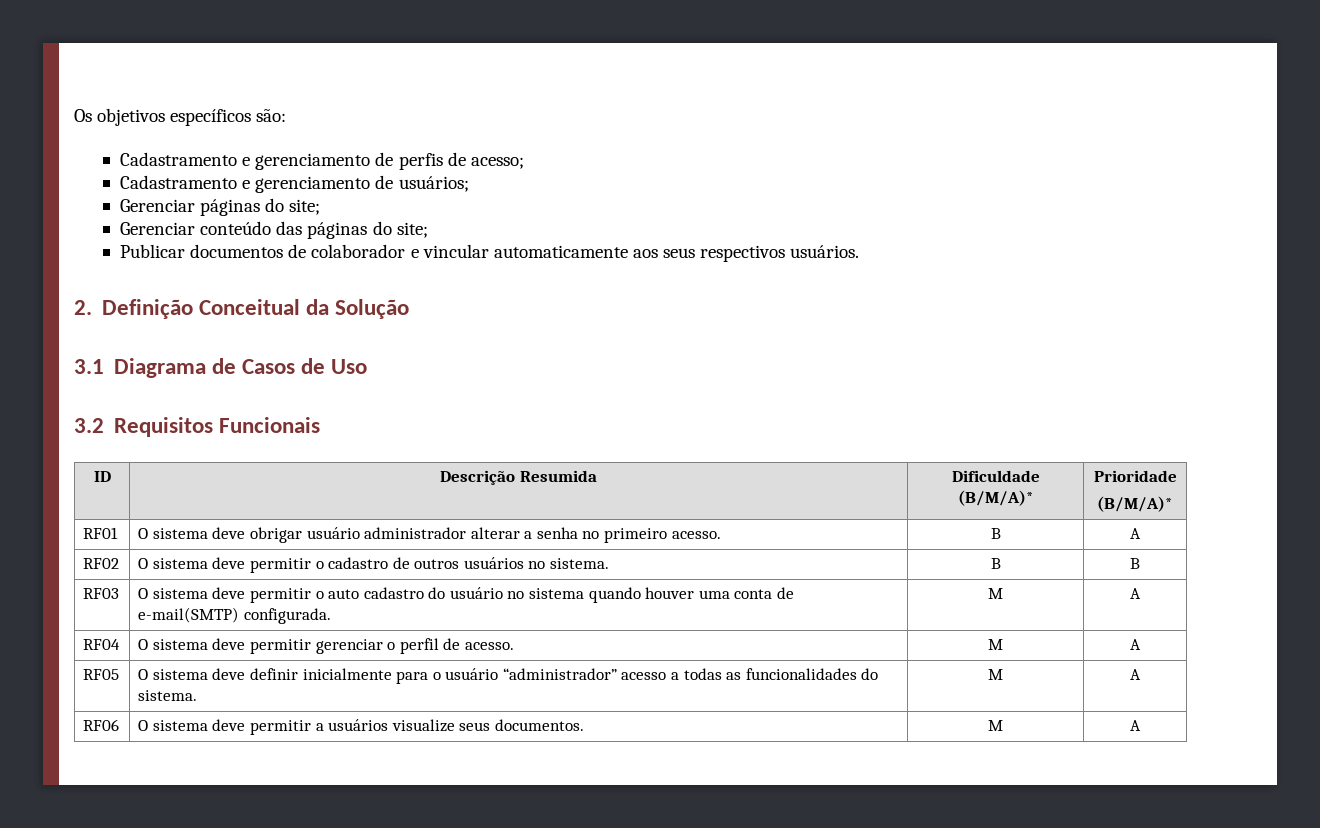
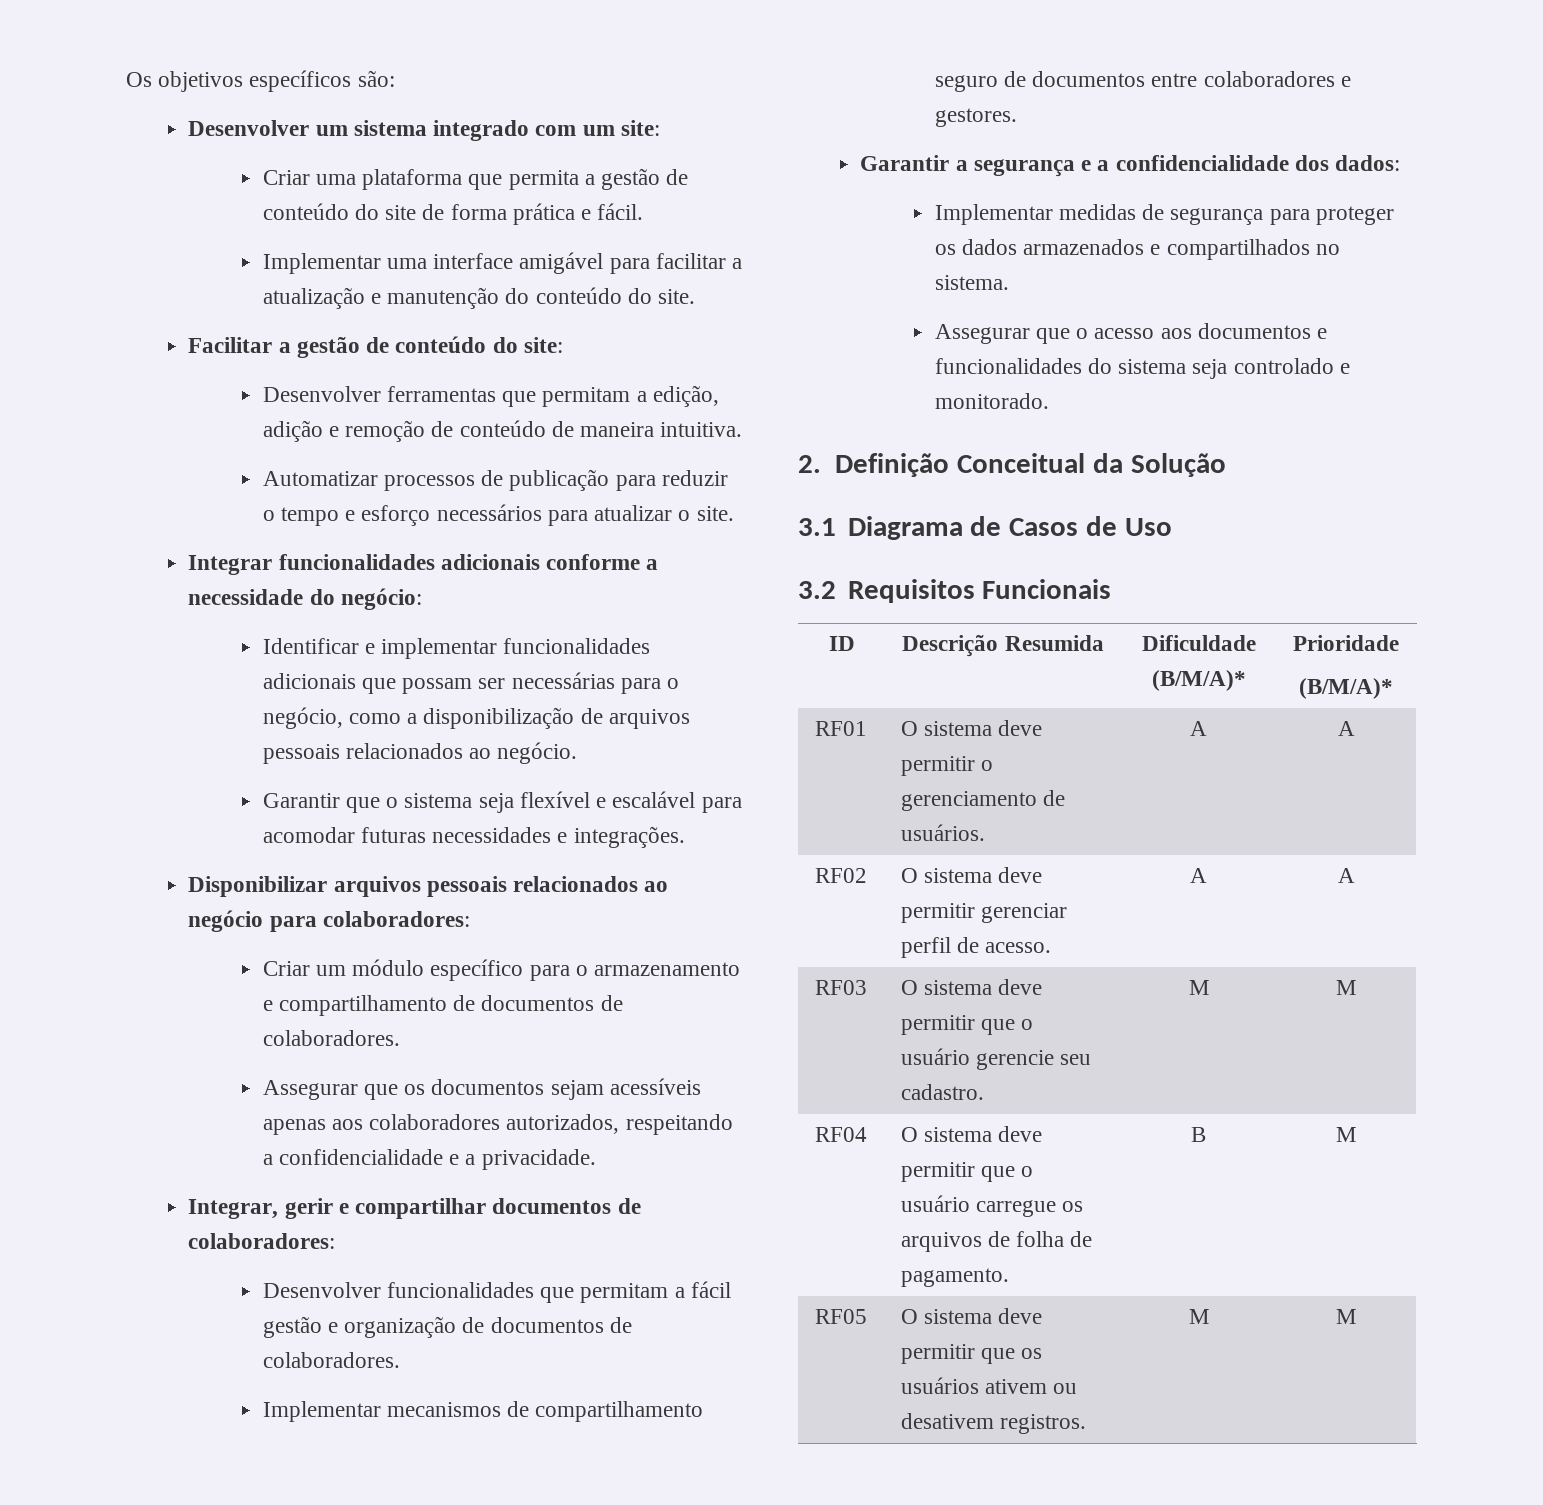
[120,152,524,170] [120,175,469,193] [120,198,321,216] [120,221,428,239] [120,244,860,262] Cadastramento e gerenciamento de perfis de acesso; // Cadastramento e gerenciamento de usuários; // Gerenciar páginas do site; // Gerenciar conteúdo das páginas do site; // Publicar documentos de colaborador e vincular automaticamente aos seus respectivos usuários. -> [188,120,660,141] [262,168,689,190] [262,203,644,225] [262,252,743,274] [262,287,696,309] [188,336,563,358] [262,385,719,407] [262,420,743,442] [262,469,728,491] [262,504,734,526] [188,554,659,575] [188,588,422,610] [262,638,651,659] [262,672,680,694] [262,707,690,729] [262,742,578,764] [262,791,742,813] [262,826,685,848] [188,876,669,897] [188,910,470,932] [262,959,741,981] [262,995,623,1016] [262,1030,400,1046] [262,1078,701,1100] [262,1114,733,1135] [262,1149,596,1170] [188,1198,641,1219] [188,1233,336,1249] [262,1281,731,1303] [262,1316,632,1338] [262,1352,400,1368] [262,1401,704,1422] [934,71,1351,92] [934,108,1017,127] [860,155,1400,177] [934,204,1394,225] [934,239,1340,260] [934,275,1009,290] [934,323,1328,344] [934,358,1350,379] [934,393,1049,409] Desenvolver um sistema integrado com um site: // Criar uma plataforma que permita a gestão de conteúdo do site de forma prática e fácil. // Implementar uma interface amigável para facilitar a atualização e manutenção do conteúdo do site. // Facilitar a gestão de conteúdo do site: // Desenvolver ferramentas que permitam a edição, adição e remoção de conteúdo de maneira intuitiva. // Automatizar processos de publicação para reduzir o tempo e esforço necessários para atualizar o site. // Integrar funcionalidades adicionais conforme a necessidade do negócio: // Identificar e implementar funcionalidades adicionais que possam ser necessárias para o negócio, como a disponibilização de arquivos pessoais relacionados ao negócio. // Garantir que o sistema seja flexível e escalável para acomodar futuras necessidades e integrações. // Disponibilizar arquivos pessoais relacionados ao negócio para colaboradores: // Criar um módulo específico para o armazenamento e compartilhamento de documentos de colaboradores. // Assegurar que os documentos sejam acessíveis apenas aos colaboradores autorizados, respeitando a confidencialidade e a privacidade. // Integrar, gerir e compartilhar documentos de colaboradores: // Desenvolver funcionalidades que permitam a fácil gestão e organização de documentos de colaboradores. // Implementar mecanismos de compartilhamento seguro de documentos entre colaboradores e gestores. // Garantir a segurança e a confidencialidade dos dados: // Implementar medidas de segurança para proteger os dados armazenados e compartilhados no sistema. // Assegurar que o acesso aos documentos e funcionalidades do sistema seja controlado e monitorado.
[249,527,721,543] [990,528,1001,539] obrigar usuário administrador alterar a senha no primeiro acesso. | B -> [900,756,994,776] [900,790,1066,811] [900,824,985,841] [1190,721,1207,736] permitir o gerenciamento de usuários. | A
[315,557,610,569] [990,558,1001,569] [1130,558,1140,569] o cadastro de outros usuários no sistema. | B | B -> [981,903,1068,923] [900,937,1052,958] [1190,868,1207,883] [1337,868,1355,883] gerenciar perfil de acesso. | A | A
[315,587,795,603] [138,607,331,624] [988,588,1003,599] [1130,588,1141,599] o auto cadastro do usuário no sistema quando houver uma conta de e-mail(SMTP) configurada. | M | A -> [981,1019,1034,1035] [900,1048,1092,1070] [900,1084,984,1100] [1188,980,1209,995] [1336,980,1356,995] que o usuário gerencie seu cadastro. | M | M
[315,638,514,654] [988,639,1003,650] [1130,639,1141,650] gerenciar o perfil de acesso. | M | A -> [981,1166,1034,1182] [900,1195,1084,1217] [900,1231,1093,1252] [900,1268,1009,1287] [1191,1127,1206,1142] [1336,1127,1356,1142] que o usuário carregue os arquivos de folha de pagamento. | B | M
[249,668,879,684] [138,690,198,701] [988,669,1003,680] [1130,669,1141,680] [83,719,120,731] [138,719,584,735] [988,720,1003,731] [1130,720,1141,731] definir inicialmente para o usuário “administrador” acesso a todas as funcionalidades do sistema. | M | A // RF06 | O sistema deve permitir a usuários visualize seus documentos. | M | A -> [900,1344,1043,1364] [900,1377,1078,1394] [900,1413,1087,1434] [1188,1309,1209,1324] [1336,1309,1356,1324] permitir que os usuários ativem ou desativem registros. | M | M

